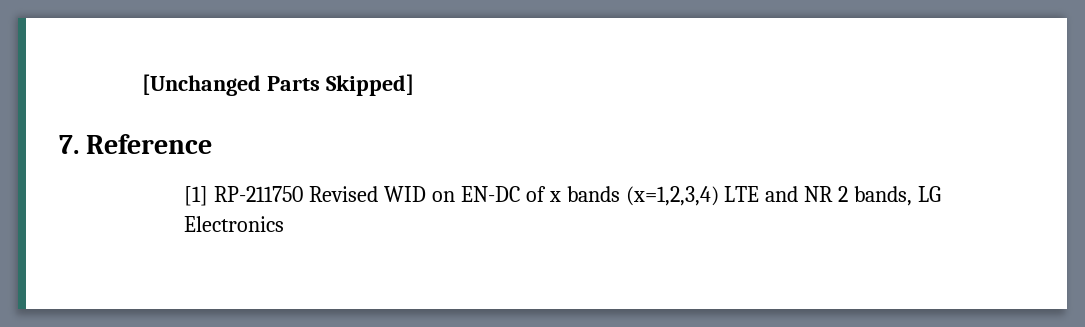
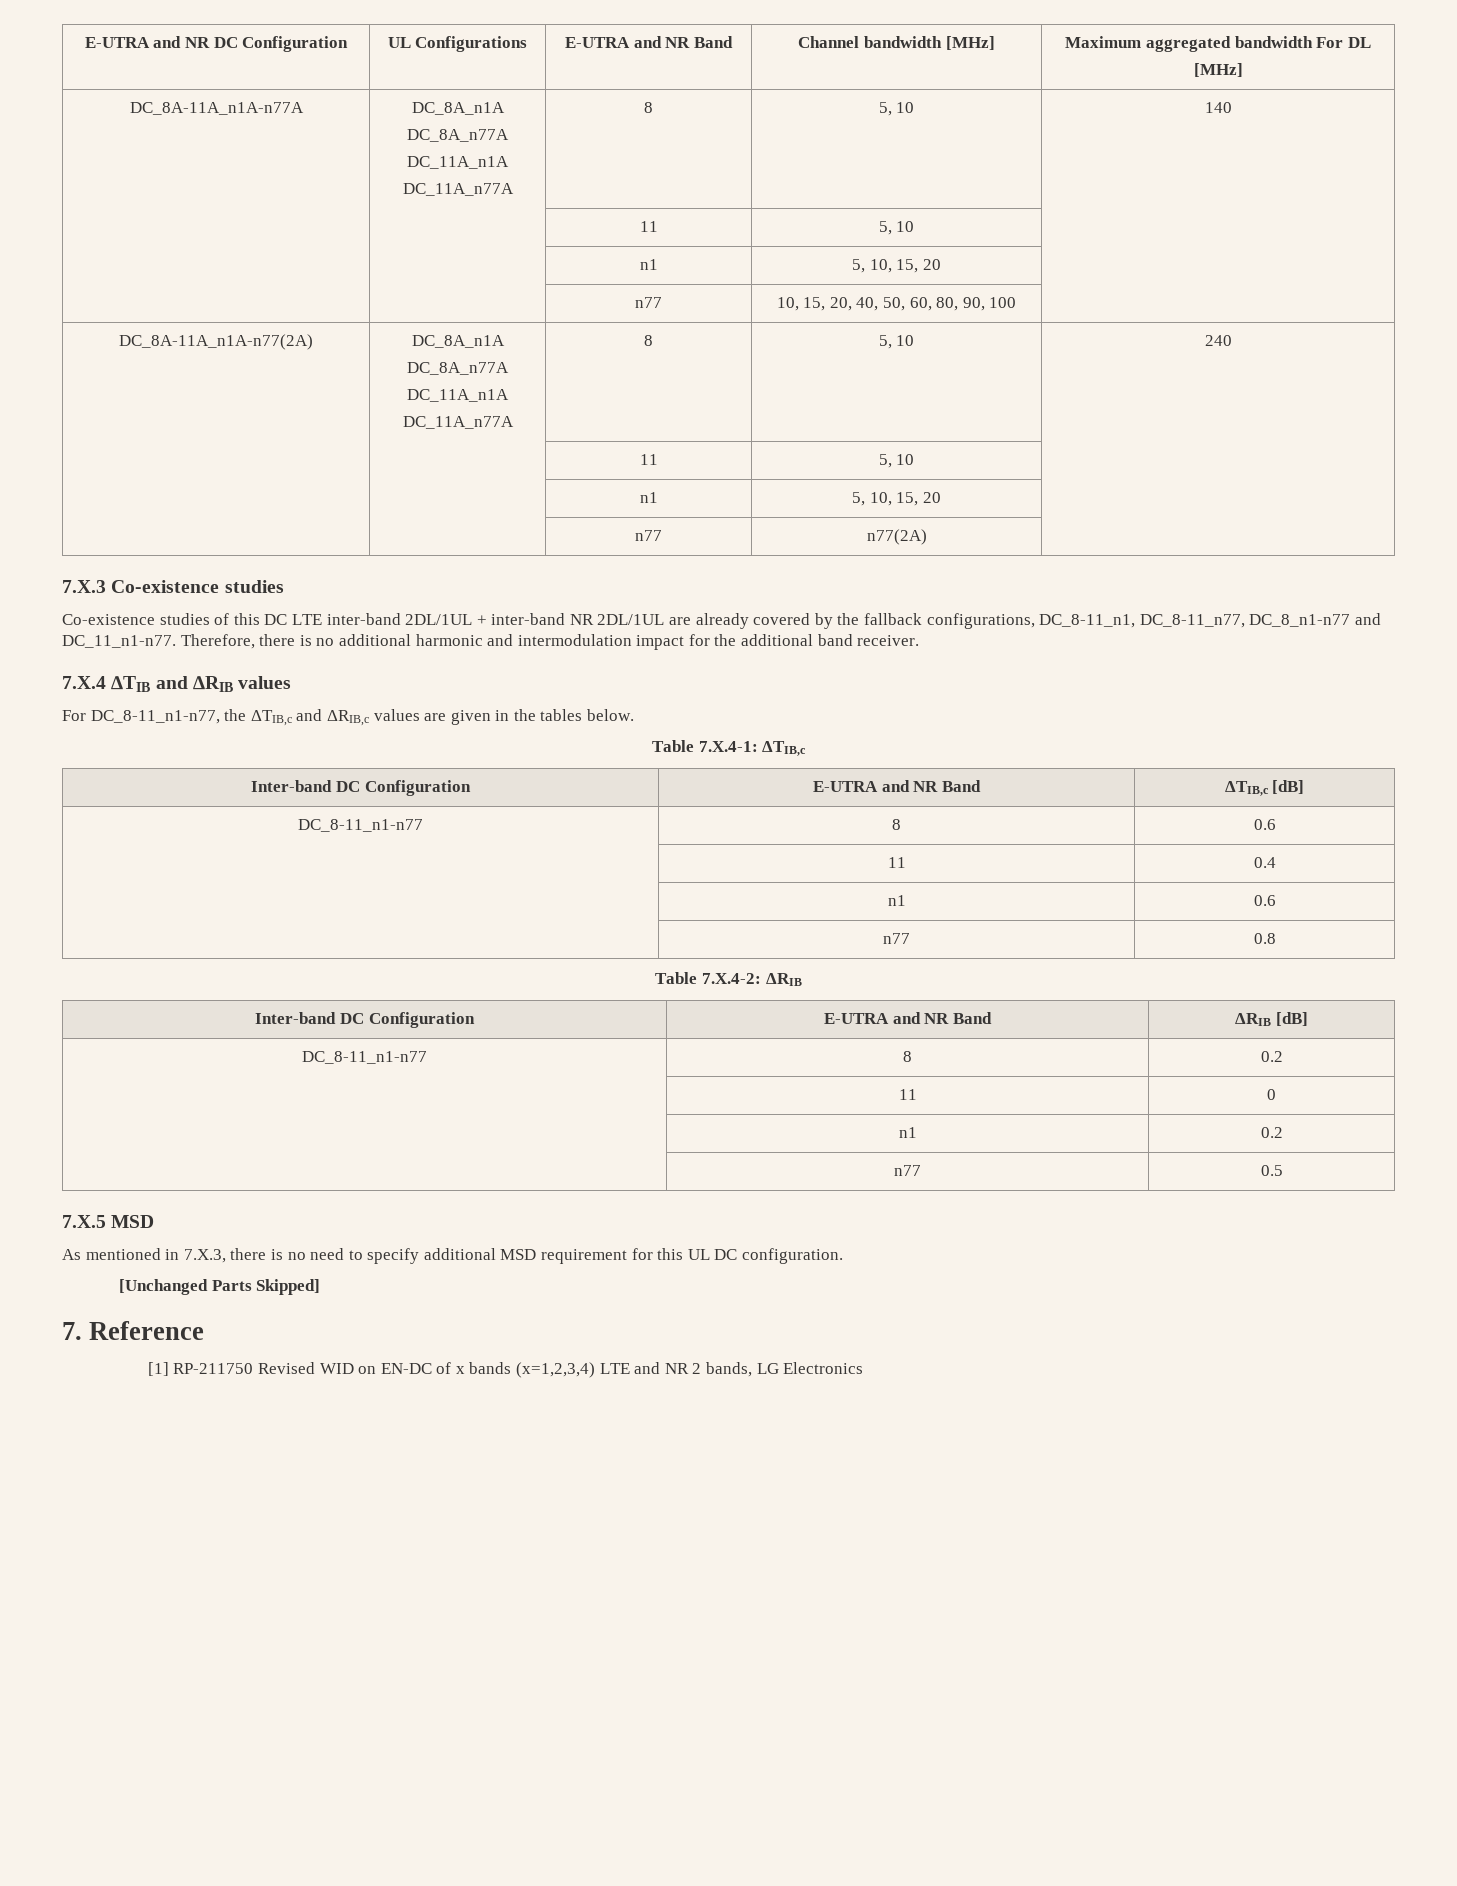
(142, 85) none -> [84,36,349,52] [387,36,528,52] [565,36,733,48] [798,36,995,50] [1065,36,1371,52] [1193,63,1243,77] [129,102,304,115] [411,102,505,115] [407,129,509,142] [407,156,509,169] [402,183,514,196] [644,102,653,113] [878,102,915,116] [1204,102,1232,113] [639,221,658,232] [878,221,915,235] [639,259,658,270] [852,259,941,273] [635,297,662,308] [776,297,1017,311] [119,334,313,350] [411,335,505,348] [407,362,509,375] [407,389,509,402] [402,416,514,429] [644,335,653,346] [878,335,915,349] [1204,335,1232,346] [639,454,658,465] [878,454,915,468] [639,492,658,503] [852,492,941,506] [635,530,662,541] [866,529,927,545] [62,580,284,593] [62,613,1381,629] [62,634,920,650] [62,676,292,692] [62,709,635,726] [651,740,807,756] [251,780,471,796] [813,780,981,792] [1224,780,1305,796] [298,819,423,832] [892,819,901,830] [1253,819,1276,830] [887,857,906,868] [1253,857,1276,868] [887,895,906,906] [1253,895,1276,906] [883,933,910,944] [1253,933,1276,944] [655,972,802,986] [255,1012,475,1028] [824,1012,992,1024] [1235,1012,1308,1026] [302,1051,427,1064] [903,1051,912,1062] [1260,1051,1283,1062] [898,1089,917,1100] [1267,1089,1276,1100] [898,1127,917,1138] [1260,1127,1283,1138] [894,1165,921,1176] [1260,1165,1283,1176] [62,1215,155,1228] [62,1248,844,1264] E-UTRA and NR DC Configuration | UL Configurations | E-UTRA and NR Band | Channel bandwidth [MHz] | Maximum aggregated bandwidth For DL // [MHz] // DC_8A-11A_n1A-n77A | DC_8A_n1A // DC_8A_n77A // DC_11A_n1A // DC_11A_n77A | 8 | 5, 10 | 140 // | | 11 | 5, 10 | // | | n1 | 5, 10, 15, 20 | // | | n77 | 10, 15, 20, 40, 50, 60, 80, 90, 100 | // DC_8A-11A_n1A-n77(2A) | DC_8A_n1A // DC_8A_n77A // DC_11A_n1A // DC_11A_n77A | 8 | 5, 10 | 240 // | | 11 | 5, 10 | // | | n1 | 5, 10, 15, 20 | // | | n77 | n77(2A) | // 7.X.3 Co-existence studies // Co-existence studies of this DC LTE inter-band 2DL/1UL + inter-band NR 2DL/1UL are already covered by the fallback configurations, DC_8-11_n1, DC_8-11_n77, DC_8_n1-n77 and DC_11_n1-n77. Therefore, there is no additional harmonic and intermodulation impact for the additional band receiver. // 7.X.4 ∆TIB and ∆RIB values // For DC_8-11_n1-n77, the ΔTIB,c and ΔRIB,c values are given in the tables below. // Table 7.X.4-1: ΔTIB,c // Inter-band DC Configuration | E-UTRA and NR Band | ΔTIB,c [dB] // DC_8-11_n1-n77 | 8 | 0.6 // | 11 | 0.4 // | n1 | 0.6 // | n77 | 0.8 // Table 7.X.4-2: ΔRIB // Inter-band DC Configuration | E-UTRA and NR Band | ΔRIB [dB] // DC_8-11_n1-n77 | 8 | 0.2 // | 11 | 0 // | n1 | 0.2 // | n77 | 0.5 // 7.X.5 MSD // As mentioned in 7.X.3, there is no need to specify additional MSD requirement for this UL DC configuration. //

